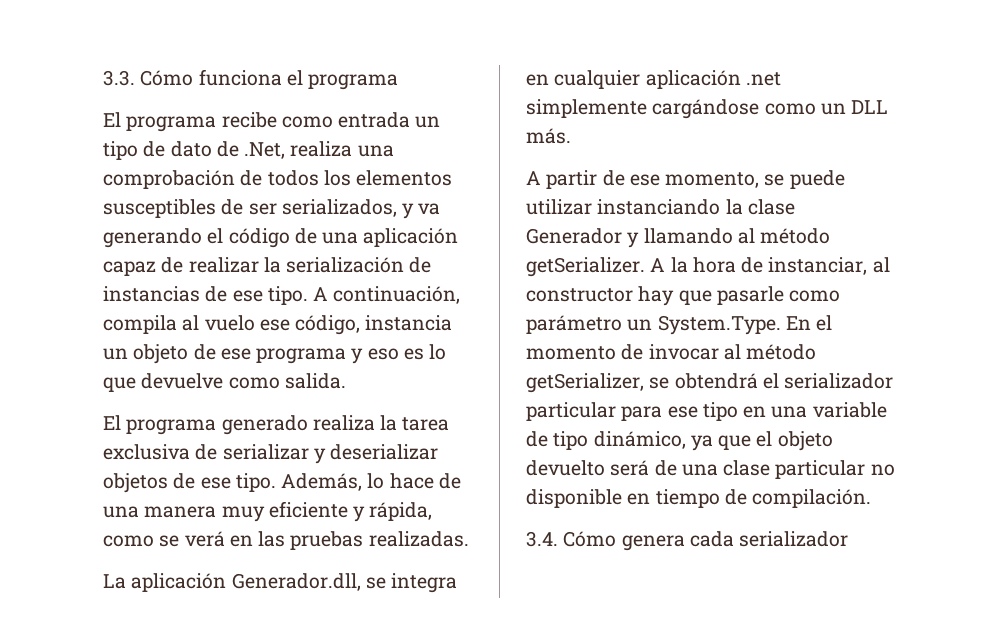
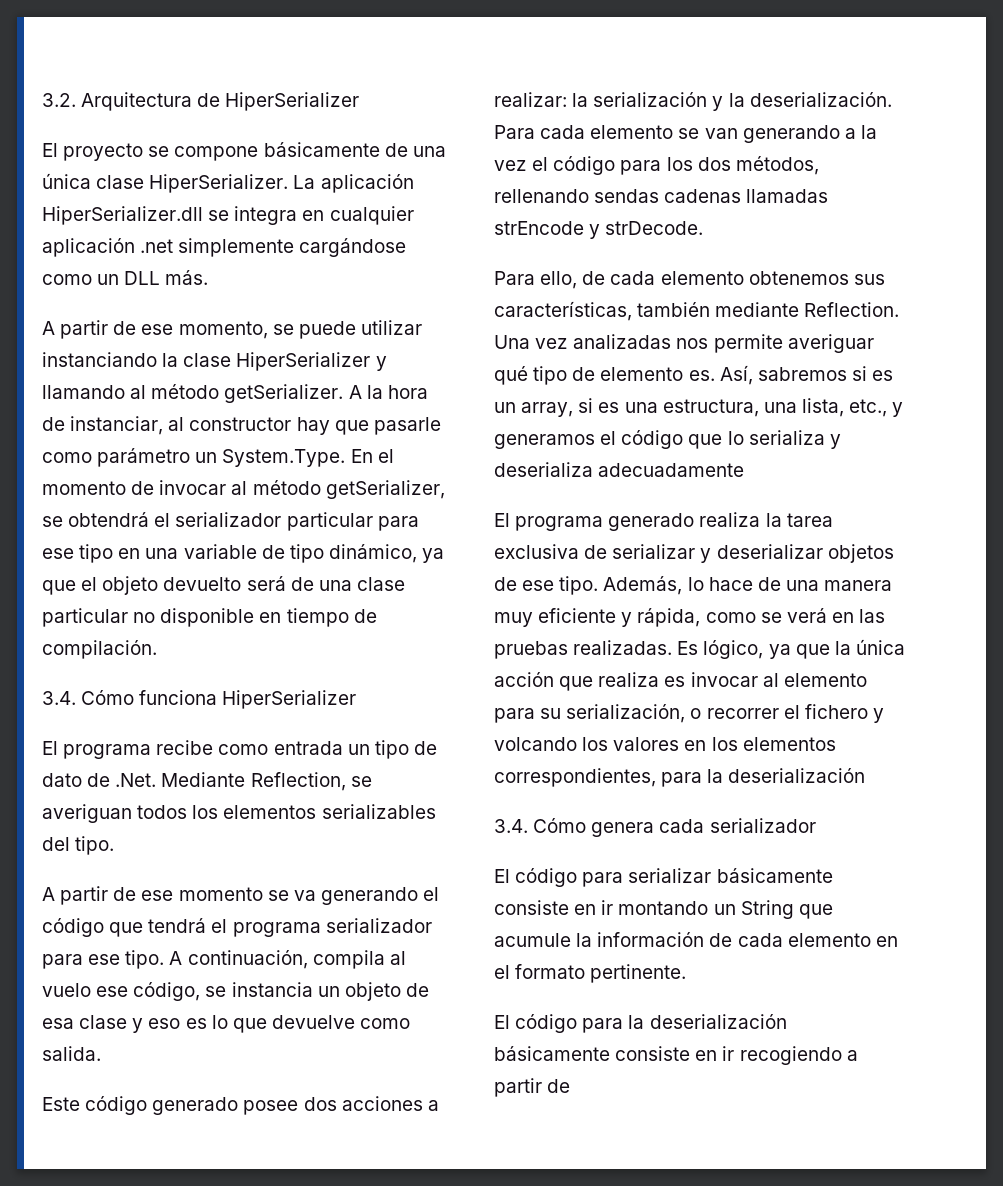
[103,69,399,90] [103,112,441,132] [103,141,394,160] [103,170,453,189] [103,199,441,219] [103,228,459,248] [103,257,432,276] [103,286,461,305] [103,315,453,335] [103,344,447,364] [103,373,346,392] [103,415,450,435] [103,444,439,464] [103,473,461,493] [103,501,433,522] [103,531,469,550] 3.3. Cómo funciona el programa // El programa recibe como entrada un tipo de dato de .Net, realiza una comprobación de todos los elementos susceptibles de ser serializados, y va generando el código de una aplicación capaz de realizar la serialización de instancias de ese tipo. A continuación, compila al vuelo ese código, instancia un objeto de ese programa y eso es lo que devuelve como salida. // El programa generado realiza la tarea exclusiva de serializar y deserializar objetos de ese tipo. Además, lo hace de una manera muy eficiente y rápida, como se verá en las pruebas realizadas. // -> [42,92,360,111] [42,142,446,161] [42,173,289,193] 3.2. Arquitectura de HiperSerializer // El proyecto se compone básicamente de una única clase HiperSerializer.
[231,573,361,591] Generador.dll, -> [42,206,203,225] HiperSerializer.dll
[526,228,622,244] Generador -> [236,352,371,371] HiperSerializer
(872, 498) none -> [42,690,357,709] [42,740,437,759] [42,772,372,791] [42,804,436,823] [42,836,115,855] [42,886,440,905] [42,918,432,937] [42,950,406,969] [42,982,429,1001] [42,1015,411,1033] [42,1046,101,1061] [42,1096,439,1115] [494,92,892,111] [494,125,877,143] [494,156,819,175] [494,189,829,203] [494,221,704,239] [494,271,885,289] [494,301,900,321] [494,334,874,353] [494,365,894,385] [494,398,904,417] [494,430,841,449] [494,462,745,477] [494,512,833,531] [494,544,894,563] [494,576,893,595] [494,608,886,627] [494,639,905,659] [494,672,867,691] [494,704,884,723] [494,737,836,751] [494,768,866,787] // 3.4. Cómo funciona HiperSerializer // El programa recibe como entrada un tipo de dato de .Net. Mediante Reflection, se averiguan todos los elementos serializables del tipo. // A partir de ese momento se va generando el código que tendrá el programa serializador para ese tipo. A continuación, compila al vuelo ese código, se instancia un objeto de esa clase y eso es lo que devuelve como salida. // Este código generado posee dos acciones a realizar: la serialización y la deserialización. Para cada elemento se van generando a la vez el código para los dos métodos, rellenando sendas cadenas llamadas strEncode y strDecode. // Para ello, de cada elemento obtenemos sus características, también mediante Reflection. Una vez analizadas nos permite averiguar qué tipo de elemento es. Así, sabremos si es un array, si es una estructura, una lista, etc., y generamos el código que lo serializa y deserializa adecuadamente // El programa generado realiza la tarea exclusiva de serializar y deserializar objetos de ese tipo. Además, lo hace de una manera muy eficiente y rápida, como se verá en las pruebas realizadas. Es lógico, ya que la única acción que realiza es invocar al elemento para su serialización, o recorrer el fichero y volcando los valores en los elementos correspondientes, para la deserialización
(849, 539) none -> [494,868,833,887] [494,900,833,919] [494,932,898,947] [494,964,687,983] [494,1014,787,1033] [494,1046,858,1065] [494,1078,571,1097] // El código para serializar básicamente consiste en ir montando un String que acumule la información de cada elemento en el formato pertinente. // El código para la deserialización básicamente consiste en ir recogiendo a partir de

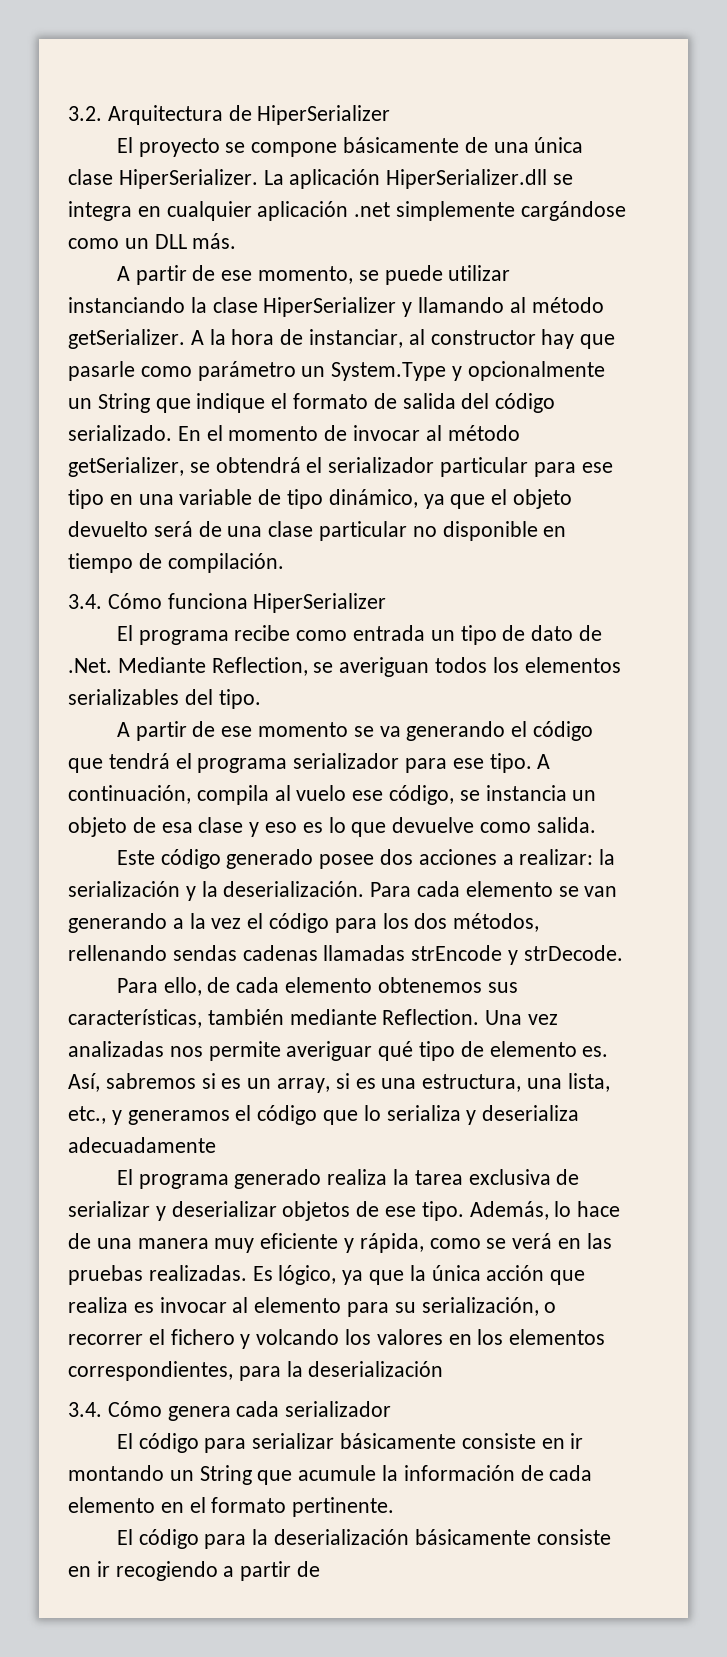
[222,449,346,467] System.Type. -> [331,361,605,381] [68,393,556,413] [68,425,172,441] System.Type y opcionalmente un String que indique el formato de salida del código serializado.

